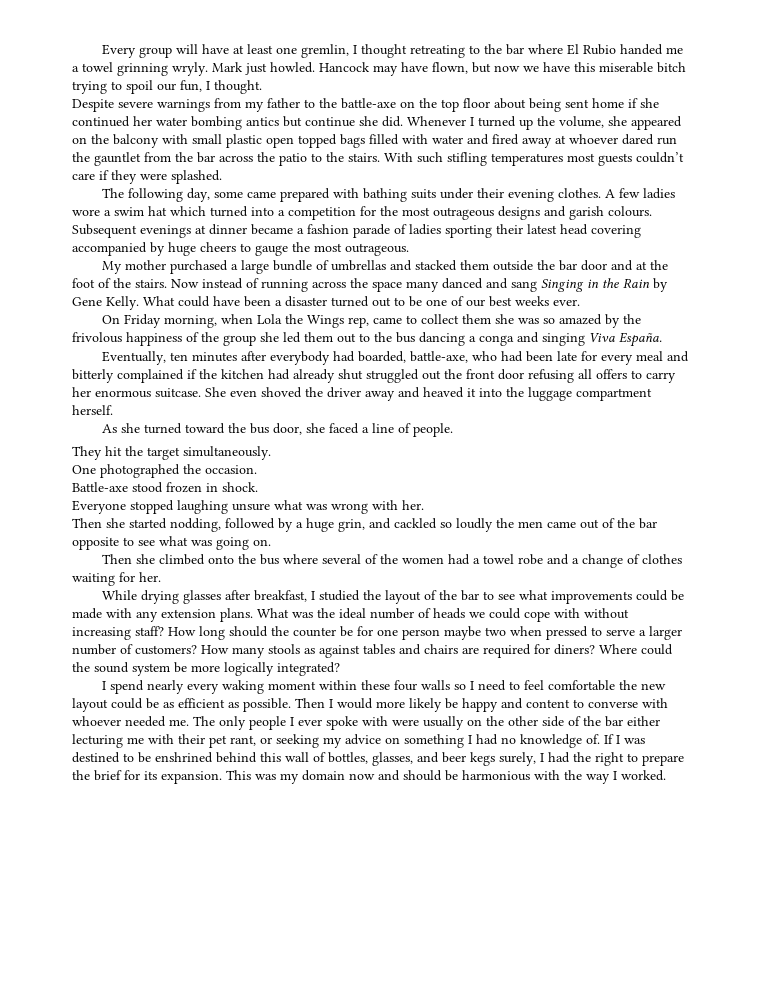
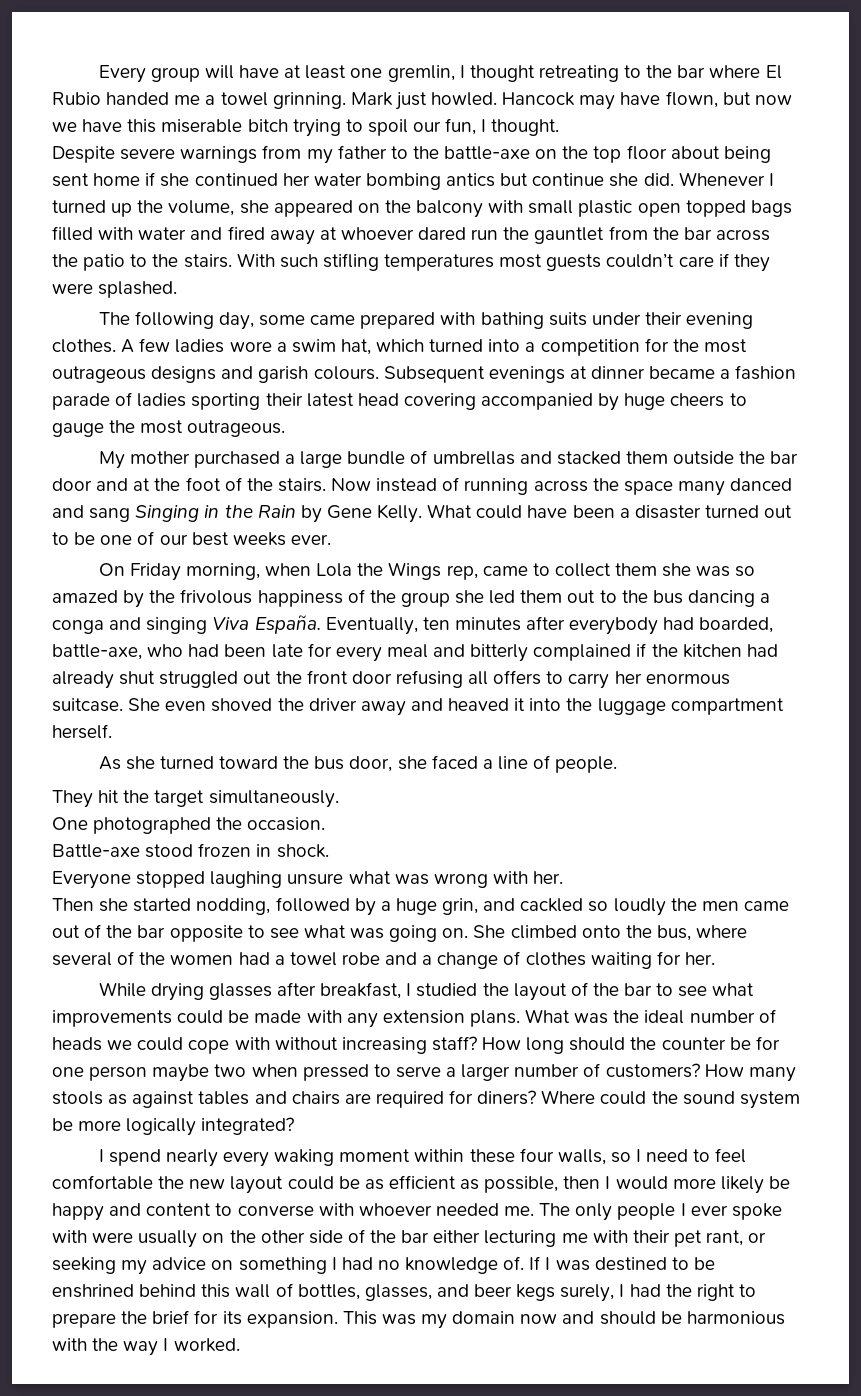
[117,62,208,76] grinning wryly. -> [272,92,346,109] grinning.
[148,206,167,216] hat -> [340,339,371,355] hat,
(662, 339) // -> (321, 624) none
[102,554,156,564] // Then she -> [473,925,506,938] She
[260,554,280,565] bus -> [656,925,691,941] bus,
[421,680,451,690] walls -> [557,1149,606,1165] walls,
[243,698,325,712] possible. Then -> [484,1176,601,1193] possible, then

